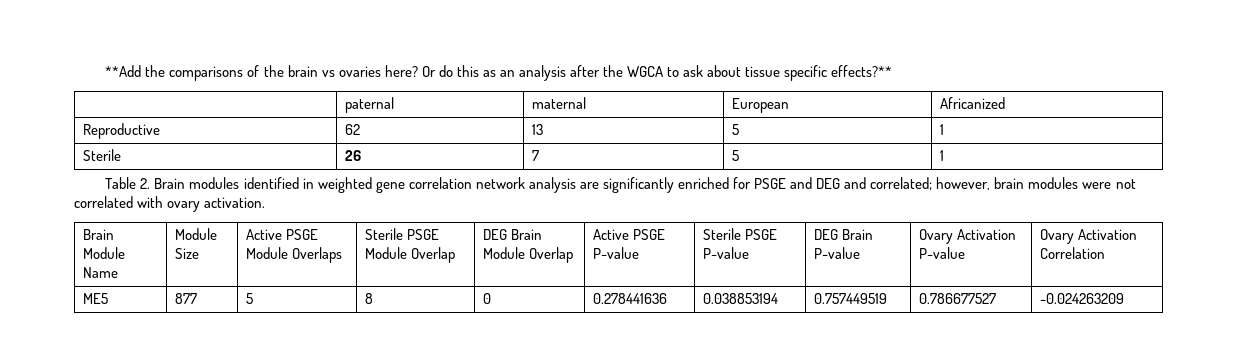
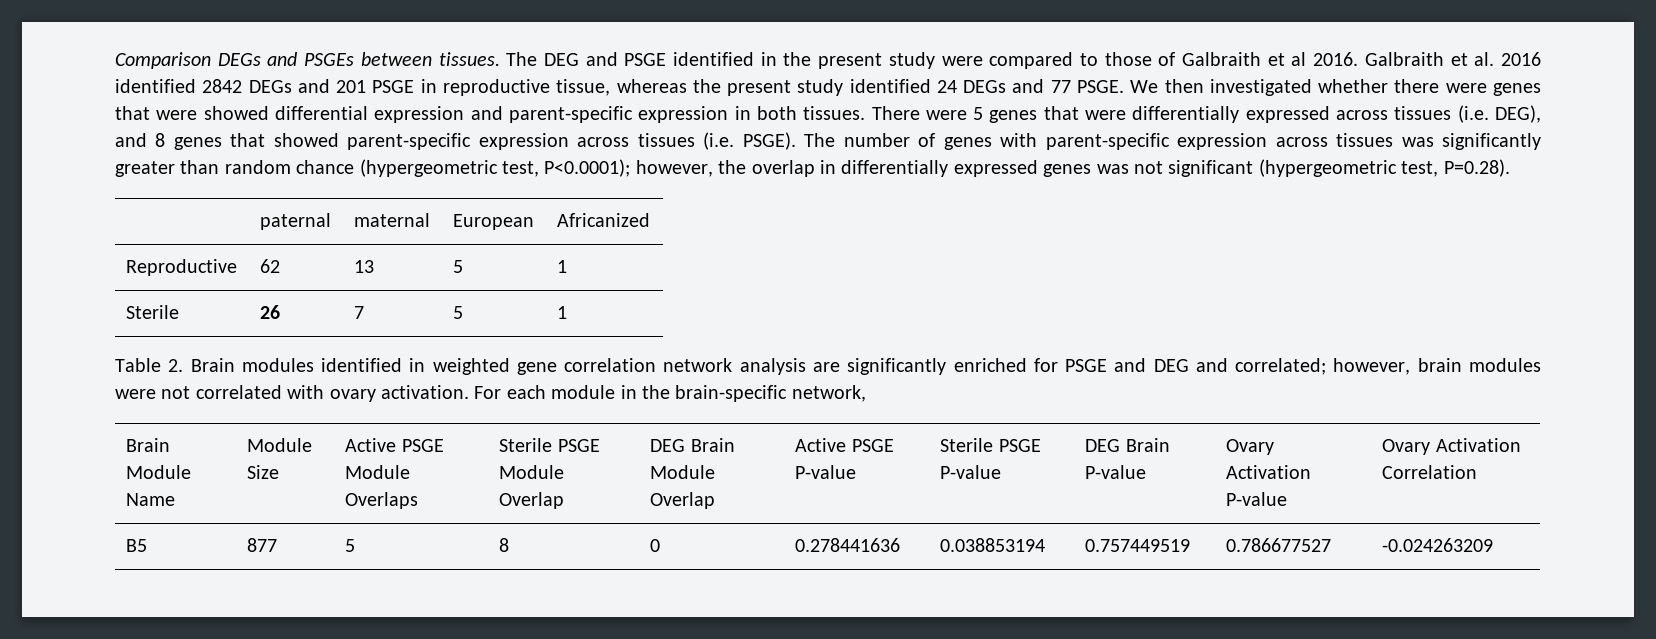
[105,65,893,81] **Add the comparisons of the brain vs ovaries here? Or do this as an analysis after the WGCA to ask about tissue specific effects?** -> [115,52,1541,69] [115,79,1541,96] [115,105,1542,123] [115,132,1541,150] [115,159,1510,177] Comparison DEGs and PSGEs between tissues. The DEG and PSGE identified in the present study were compared to those of Galbraith et al 2016. Galbraith et al. 2016 identified 2842 DEGs and 201 PSGE in reproductive tissue, whereas the present study identified 24 DEGs and 77 PSGE. We then investigated whether there were genes that were showed differential expression and parent-specific expression in both tissues. There were 5 genes that were differentially expressed across tissues (i.e. DEG), and 8 genes that showed parent-specific expression across tissues (i.e. PSGE). The number of genes with parent-specific expression across tissues was significantly greater than random chance (hypergeometric test, P<0.0001); however, the overlap in differentially expressed genes was not significant (hypergeometric test, P=0.28).
(266, 202) none -> [474,385,866,402] For each module in the brain-specific network,
[83,293,109,304] ME5 -> [126,539,148,552] B5

